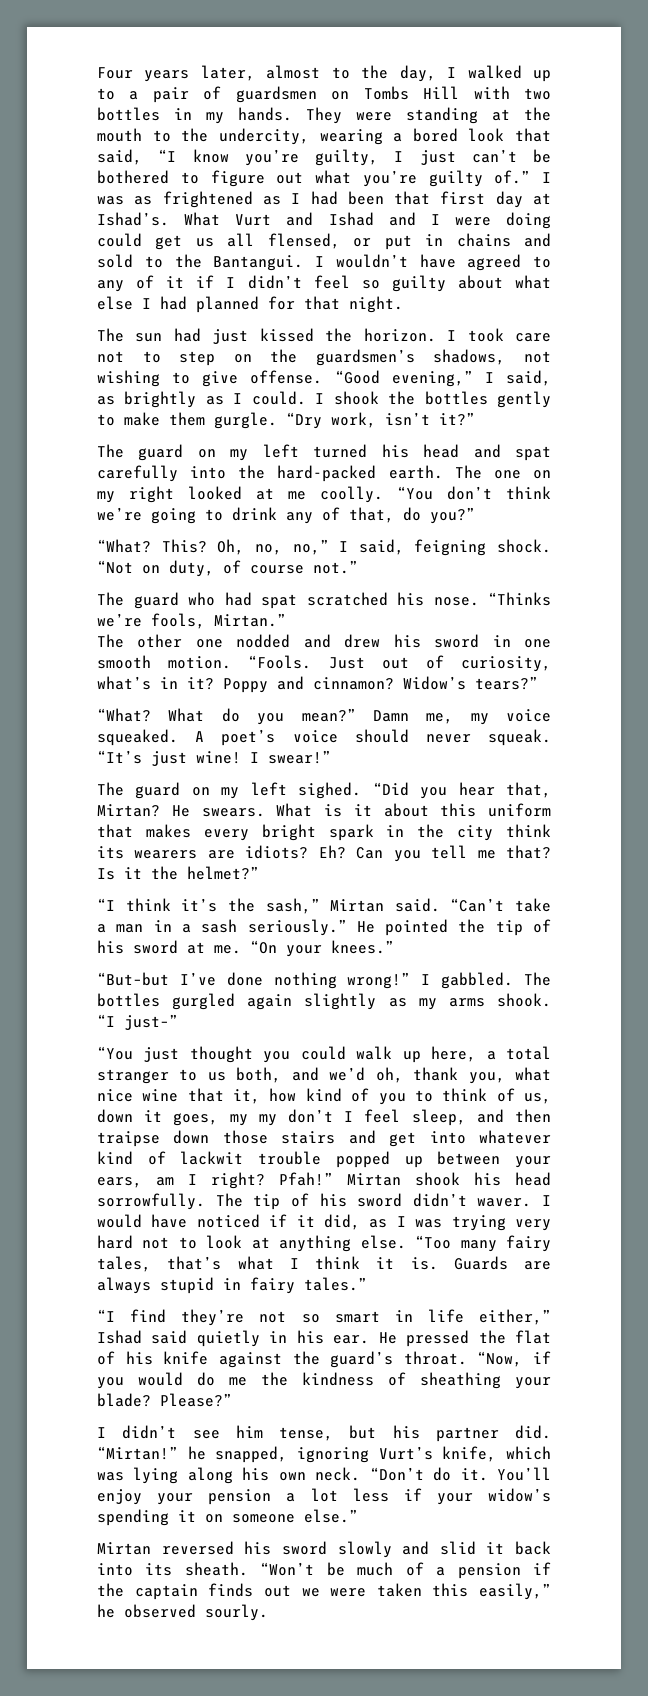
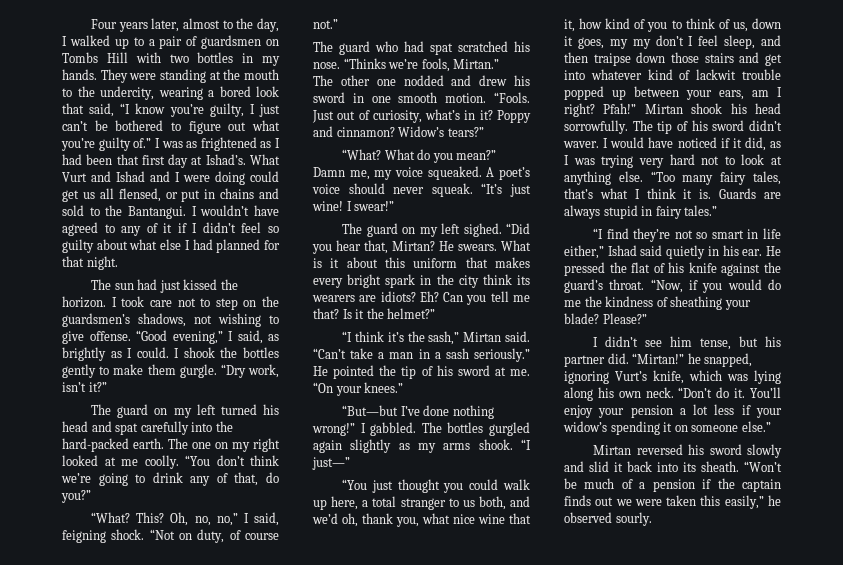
[97,972,169,986] “But–but -> [342,405,399,416] “But—but
[124,1014,178,1030] just–” -> [312,457,350,470] just—”

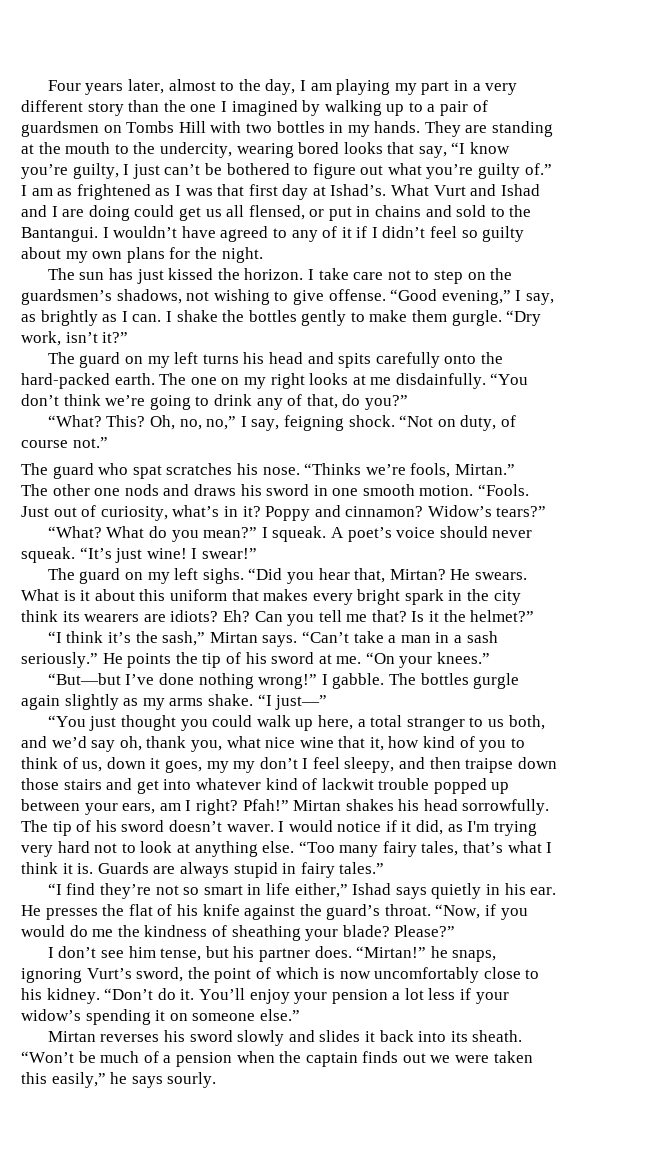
[69,35,110,46] walked -> [310,79,518,95] [21,100,382,116] am playing my part in a very different story than the one I imagined by walking
[129,73,157,80] were -> [465,125,488,133] are
[208,86,279,97] [62,103,115,117] a bored look that said, -> [298,142,447,158] bored looks that say,
[161,141,183,148] was -> [31,188,53,196] am
[62,154,113,165] had been -> [185,188,213,196] was
[183,175,210,182] were -> [62,209,85,217] are
[129,239,281,253] [62,256,84,267] what else I had planned for that -> [65,247,217,263] my own plans for the
[137,279,158,290] had -> [109,268,134,280] has
[121,296,145,307] took -> [318,268,349,280] take
[237,330,263,344] said, -> [525,293,554,305] say,
[136,347,215,358] could. I shook -> [132,310,218,322] can. I shake
[220,404,257,415] turned -> [202,354,239,364] turns
[115,421,213,435] spat carefully into -> [338,352,477,368] spits carefully onto
[62,455,98,466] looked -> [309,373,349,385] looks
[144,455,179,469] coolly. -> [395,373,486,389] disdainfully.
[254,512,279,526] said, -> [251,419,280,431] say,
[404,41,508,55] had spat scratched -> [132,463,233,479] spat scratches
[403,75,508,86] nodded and drew -> [124,484,236,496] nods and draws
[313,166,482,180] Damn me, my voice squeaked. -> [261,526,327,542] I squeak.
[463,223,502,237] sighed. -> [202,568,244,584] sighs.
[505,331,530,342] said. -> [262,635,298,647] says.
[333,365,375,379] pointed -> [127,653,172,668] points
[370,422,417,436] gabbled. -> [332,673,385,689] gabble.
[489,422,530,436] gurgled -> [473,673,520,689] gurgle
[478,439,513,450] shook. -> [207,694,253,706] shake.
(338, 518) none -> [91,740,116,752] say
[724,35,756,49] sleep, -> [344,757,395,773] sleepy,
[691,103,723,114] shook -> [345,799,394,811] shakes
[749,120,782,131] didn’t -> [168,820,222,832] doesn’t
[648,137,717,148] have noticed -> [337,821,382,832] notice
[564,155,595,165] I was -> [467,821,490,832] I'm
[640,245,663,256] said -> [395,887,427,899] says
[564,262,605,276] pressed -> [45,908,98,920] presses
[605,336,639,347] didn’t -> [58,946,97,958] don’t
[607,353,629,364] did. -> [314,946,352,958] does.
[704,353,753,367] snapped, -> [452,950,497,962] snaps,
[653,370,781,384] [564,387,674,401] knife, which was lying along his own neck. -> [136,967,540,983] [21,988,100,1004] sword, the point of which is now uncomfortably close to his kidney.
[636,444,683,455] reversed -> [100,1034,160,1042] reverses
[589,461,609,472] slid -> [319,1030,361,1042] slides
[702,479,712,489] if -> [236,1051,275,1063] when
[564,512,612,523] observed -> [131,1076,163,1088] says

